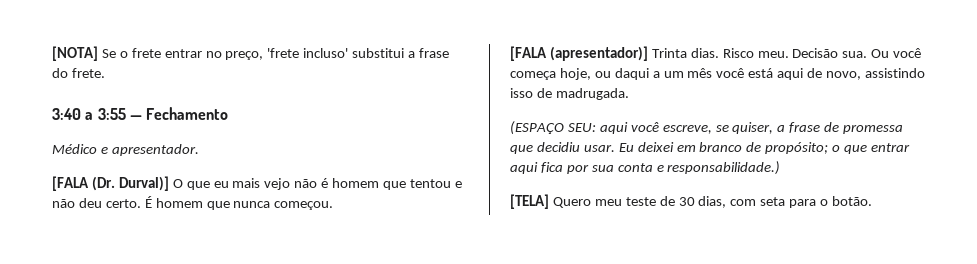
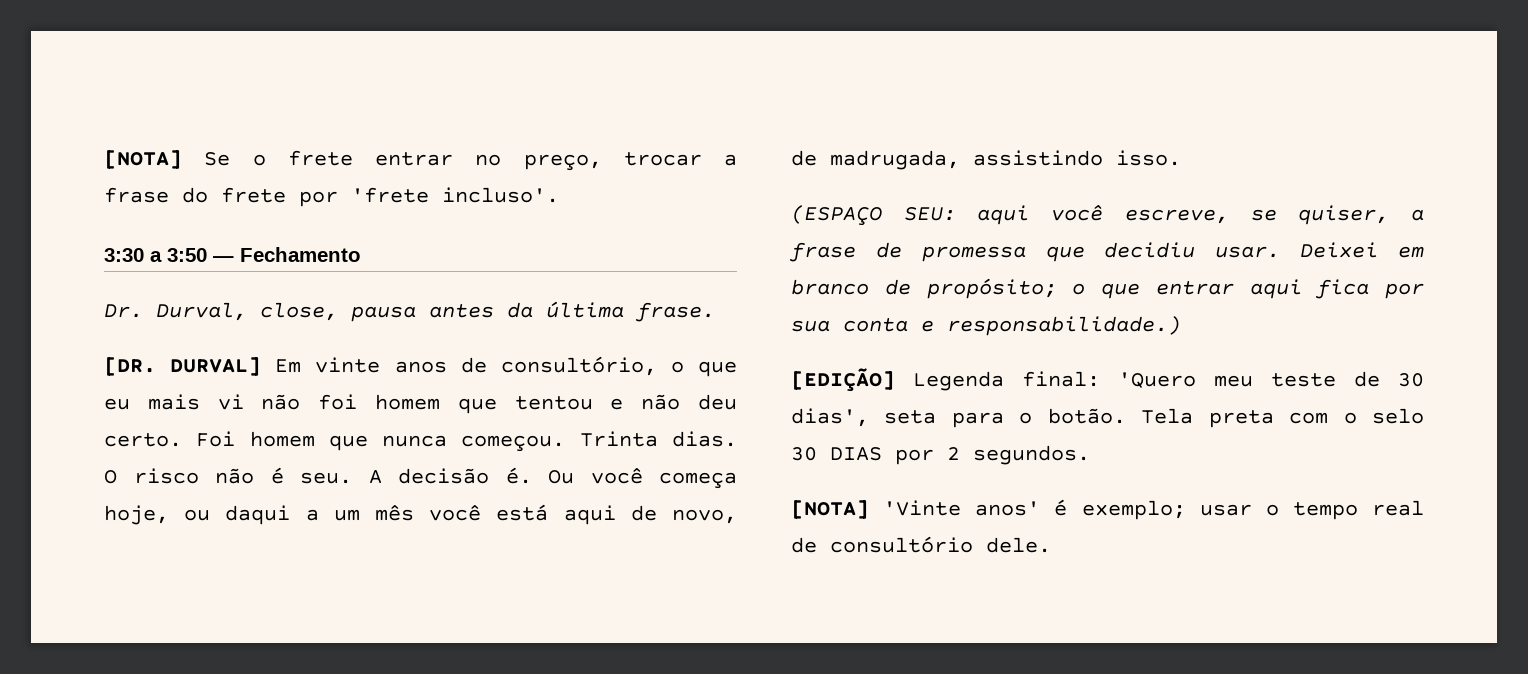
[267,48,450,58] [52,68,105,78] [52,107,229,120] [52,144,199,156] [52,176,329,191] 'frete incluso' substitui a frase do frete. // 3:40 a 3:55 — Fechamento // Médico e apresentador. // [FALA (Dr. Durval)] O que eu mais vejo não é -> [623,152,737,166] [104,187,559,207] [104,247,361,262] [104,301,715,322] [104,356,737,377] [104,394,358,410] trocar a frase do frete por 'frete incluso'. // 3:30 a 3:50 — Fechamento // Dr. Durval, close, pausa antes da última frase. // [DR. DURVAL] Em vinte anos de consultório, o que eu mais vi não foi
[144,196,152,208] É -> [196,431,236,447] Foi
[510,46,868,61] // [FALA (apresentador)] Trinta dias. Risco meu. Decisão sua. -> [579,431,737,447] [104,467,532,484] Trinta dias. O risco não é seu. A decisão é.
[864,68,925,78] [510,88,629,100] assistindo isso de madrugada. -> [791,150,1181,170] de madrugada, assistindo isso.
[618,142,674,152] Eu deixei -> [1300,242,1379,258] Deixei
[510,194,591,209] [TELA] Quero -> [791,368,1196,392] [EDIÇÃO] Legenda final: 'Quero
[698,196,757,208] dias, com -> [791,408,869,427] dias',
(873, 201) none -> [1141,408,1424,428] [791,445,1090,465] [791,499,1424,520] [791,536,1051,553] Tela preta com o selo 30 DIAS por 2 segundos. // [NOTA] 'Vinte anos' é exemplo; usar o tempo real de consultório dele.

